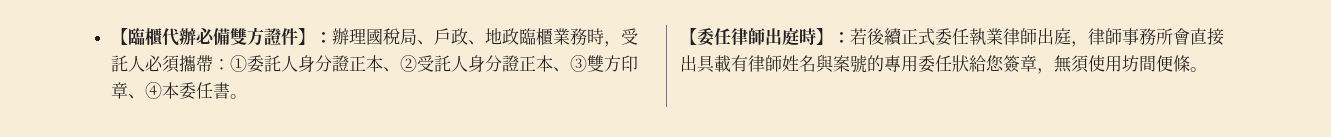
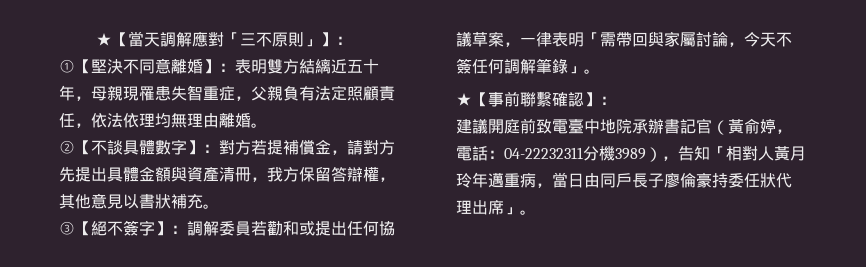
[110,27,638,47] [110,55,638,73] [110,82,247,100] [680,27,1224,47] [680,55,1190,74] 【臨櫃代辦必備雙方證件】：辦理國稅局、戶政、地政臨櫃業務時，受託人必須攜帶：①委託人身分證正本、②受託人身分證正本、③雙方印章、④本委任書。 // 【委任律師出庭時】：若後續正式委任執業律師出庭，律師事務所會直接出具載有律師姓名與案號的專用委任狀給您簽章，無須使用坊間便條 -> [96,31,353,47] [59,58,379,74] [59,85,395,101] [59,112,267,128] [59,139,395,155] [59,166,395,182] [59,193,219,209] [59,220,395,236] [456,31,792,47] [456,58,600,74] [456,91,616,107] [456,118,792,135] [456,145,806,162] [456,172,792,188] [456,200,520,215] ★【當天調解應對「三不原則」】： // ①【堅決不同意離婚】：表明雙方結縭近五十年，母親現罹患失智重症，父親負有法定照顧責任，依法依理均無理由離婚。 // ②【不談具體數字】：對方若提補償金，請對方先提出具體金額與資產清冊，我方保留答辯權，其他意見以書狀補充。 // ③【絕不簽字】：調解委員若勸和或提出任何協議草案，一律表明「需帶回與家屬討論，今天不簽任何調解筆錄」。 // ★【事前聯繫確認】： // 建議開庭前致電臺中地院承辦書記官（黃俞婷，電話：04-22232311分機3989），告知「相對人黃月玲年邁重病，當日由同戶長子廖倫豪持委任狀代理出席」

